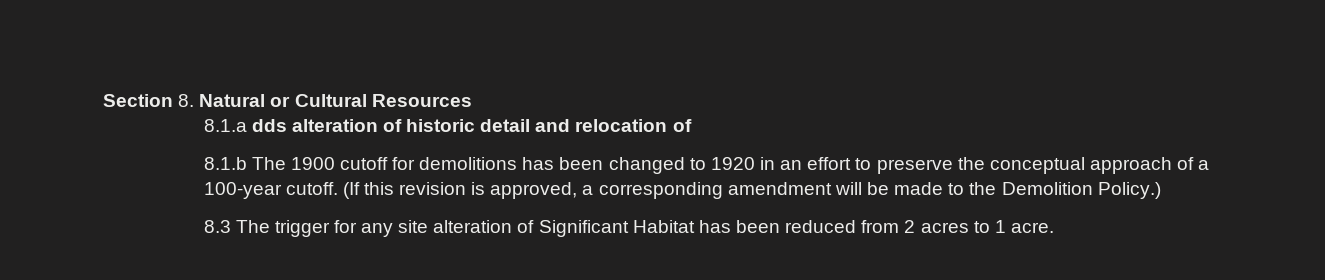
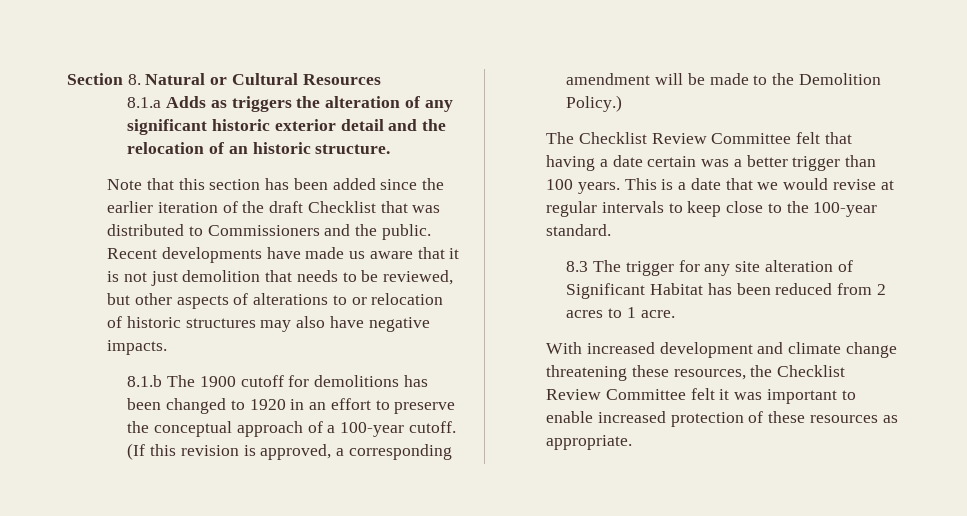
[251,119,476,132] dds alteration of historic -> [166,96,453,112] [127,119,336,135] Adds as triggers the alteration of any significant historic exterior
[575,119,692,132] relocation of -> [422,119,447,131] [127,142,391,154] [107,178,445,190] [107,201,441,213] [107,224,431,240] [107,247,460,263] [107,270,454,286] [107,293,444,309] [107,316,430,332] [107,340,168,355] the relocation of an historic structure. // Note that this section has been added since the earlier iteration of the draft Checklist that was distributed to Commissioners and the public. Recent developments have made us aware that it is not just demolition that needs to be reviewed, but other aspects of alterations to or relocation of historic structures may also have negative impacts.
(1161, 190) none -> [546,132,852,144] [546,155,877,171] [546,178,894,194] [546,201,878,217] [546,224,612,236] // The Checklist Review Committee felt that having a date certain was a better trigger than 100 years. This is a date that we would revise at regular intervals to keep close to the 100-year standard.
(1054, 227) none -> [546,342,897,358] [546,365,846,381] [546,388,856,404] [546,411,898,427] [546,435,633,450] // With increased development and climate change threatening these resources, the Checklist Review Committee felt it was important to enable increased protection of these resources as appropriate.

